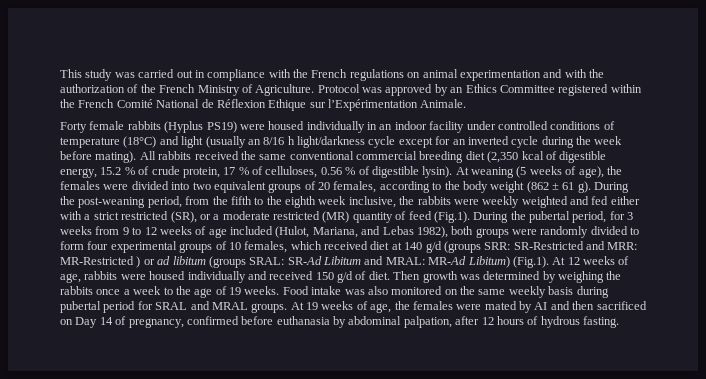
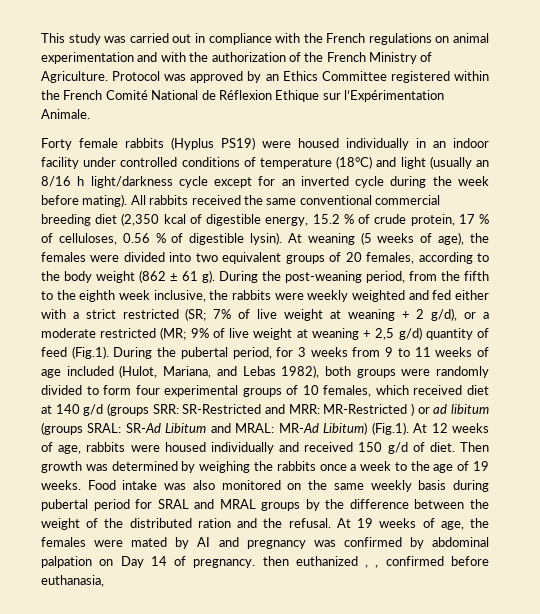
[170,211,350,223] (SR), or a moderate restricted (MR) -> [185,308,490,321] [41,327,422,340] (SR; 7% of live weight at weaning + 2 g/d), or a moderate restricted (MR; 9% of live weight at weaning + 2,5 g/d)
[144,227,157,235] 12 -> [414,347,431,357] 11
[251,303,288,313] groups. -> [261,499,490,511] [41,518,331,530] groups by the difference between the weight of the distributed ration and the refusal.
[572,301,647,310] [60,316,619,328] then sacrificed on Day 14 of pregnancy, confirmed before euthanasia by abdominal palpation, after 12 hours of hydrous fasting. -> [246,537,490,549] [41,556,489,568] [41,575,104,587] pregnancy was confirmed by abdominal palpation on Day 14 of pregnancy. then euthanized , , confirmed before euthanasia,

